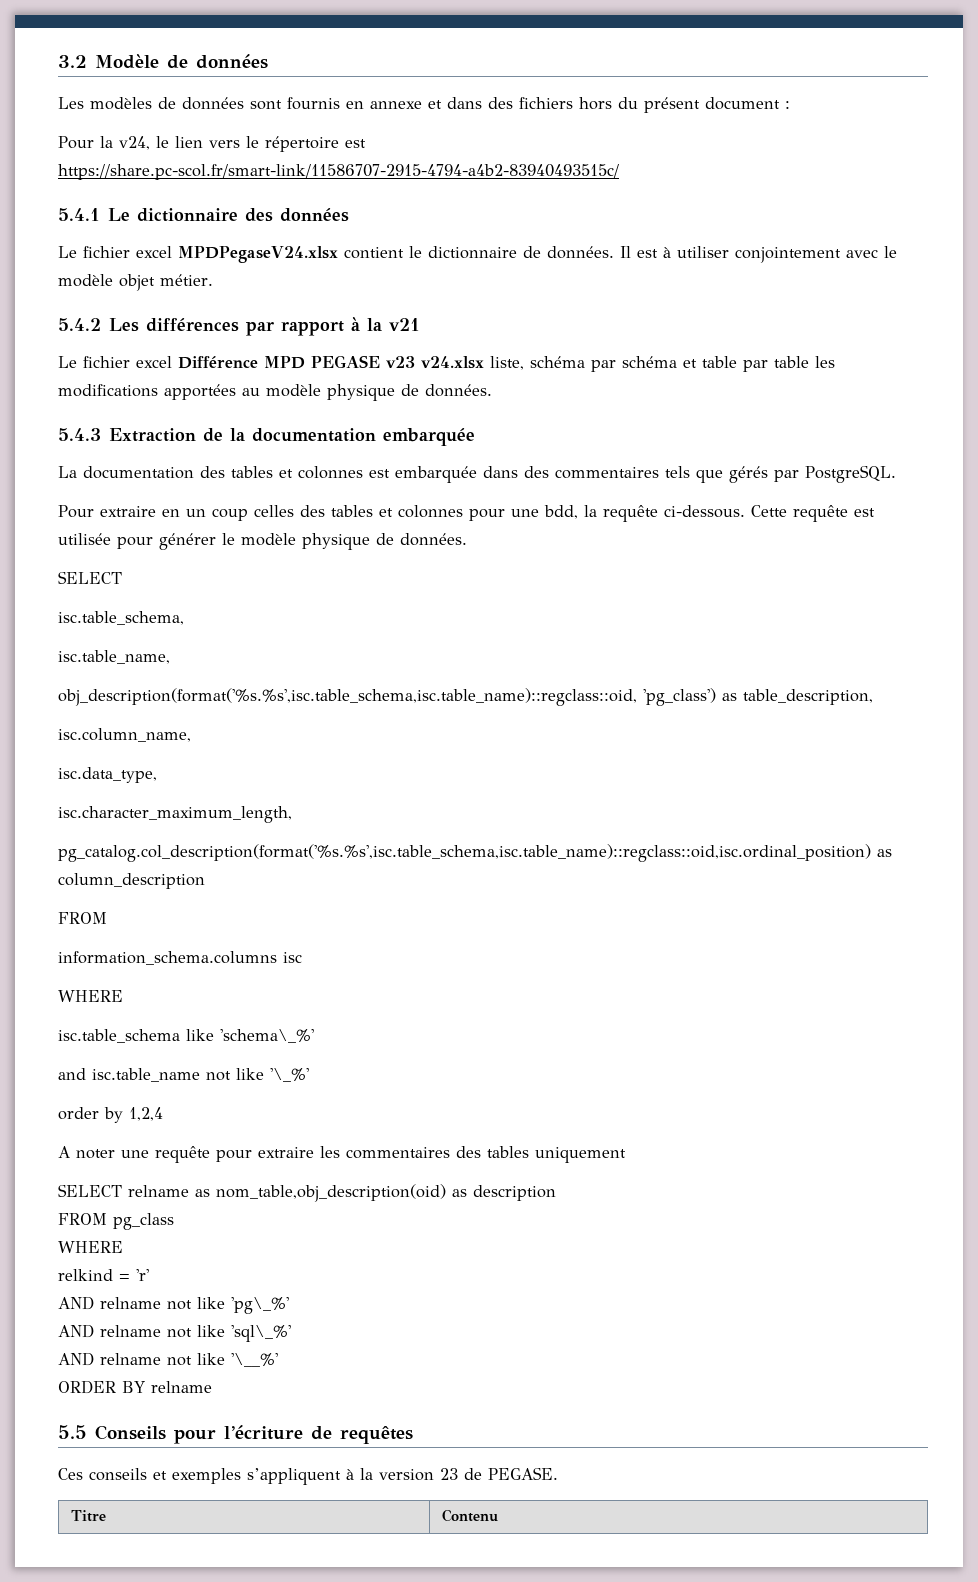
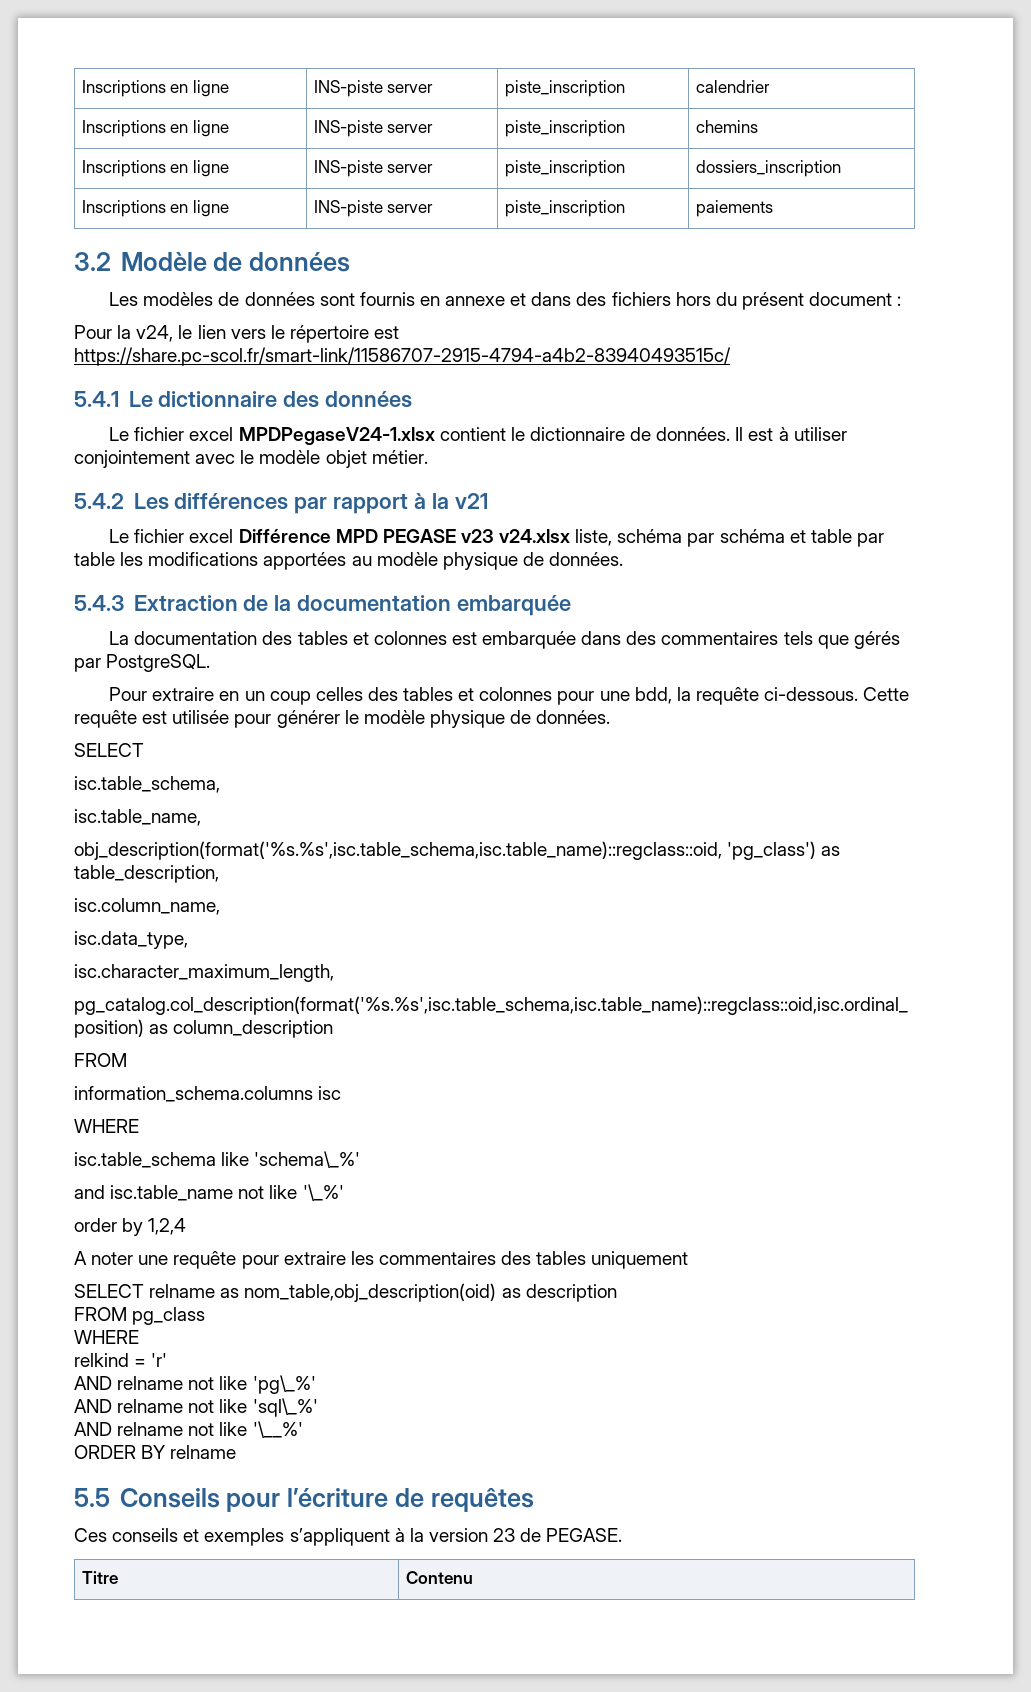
(58, 61) none -> [81,80,229,97] [313,80,434,97] [504,80,625,97] [695,80,770,93] [81,120,229,137] [313,120,434,137] [504,120,625,137] [695,120,758,133] [81,160,229,177] [313,160,434,177] [504,160,625,177] [695,160,841,177] [81,200,229,217] [313,200,434,217] [504,200,625,217] [695,200,773,217] Inscriptions en ligne | INS-piste server | piste_inscription | calendrier // Inscriptions en ligne | INS-piste server | piste_inscription | chemins // Inscriptions en ligne | INS-piste server | piste_inscription | dossiers_inscription // Inscriptions en ligne | INS-piste server | piste_inscription | paiements //
[178,246,338,263] MPDPegaseV24.xlsx -> [238,427,435,445] MPDPegaseV24-1.xlsx

